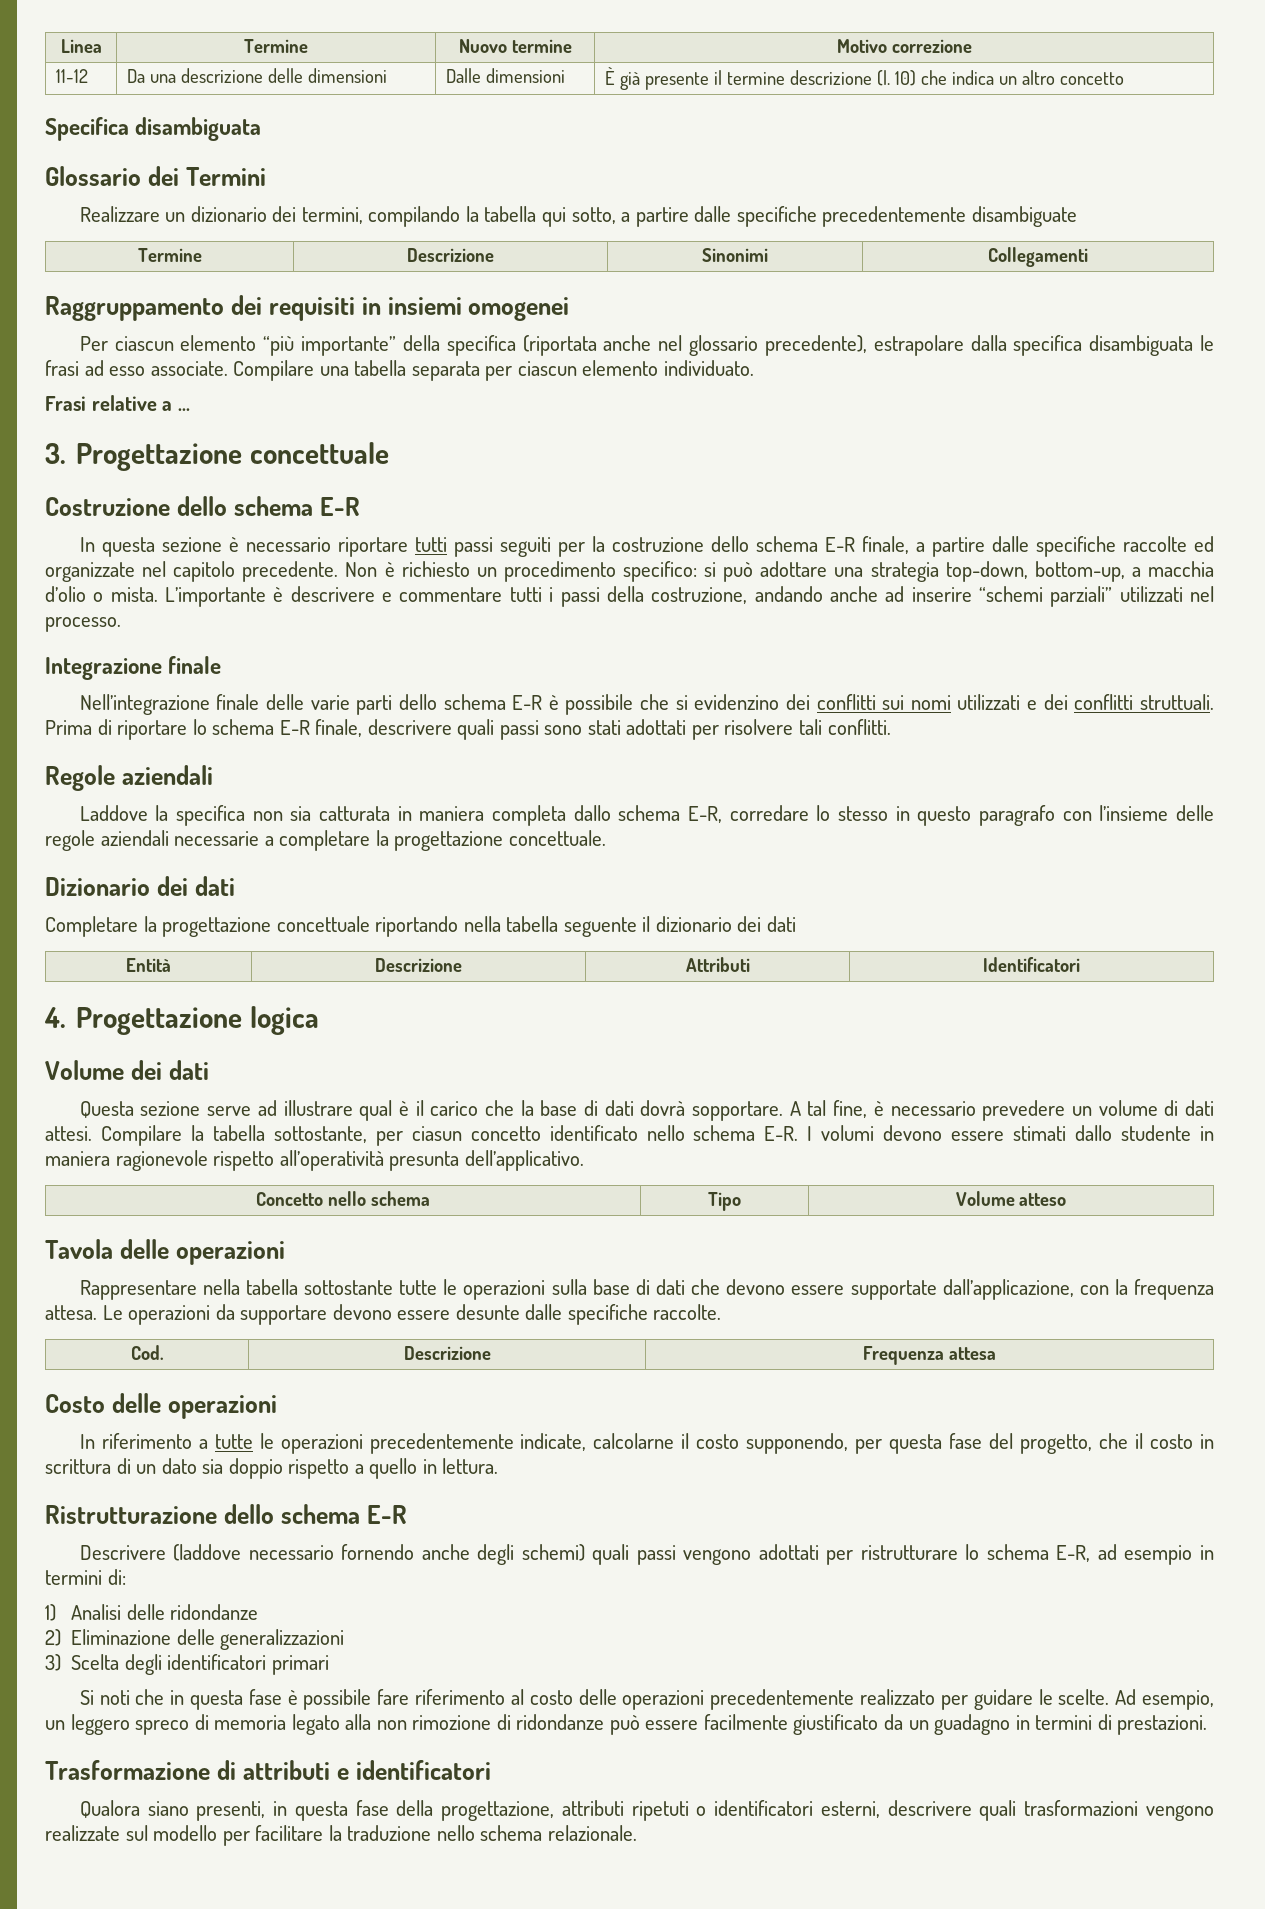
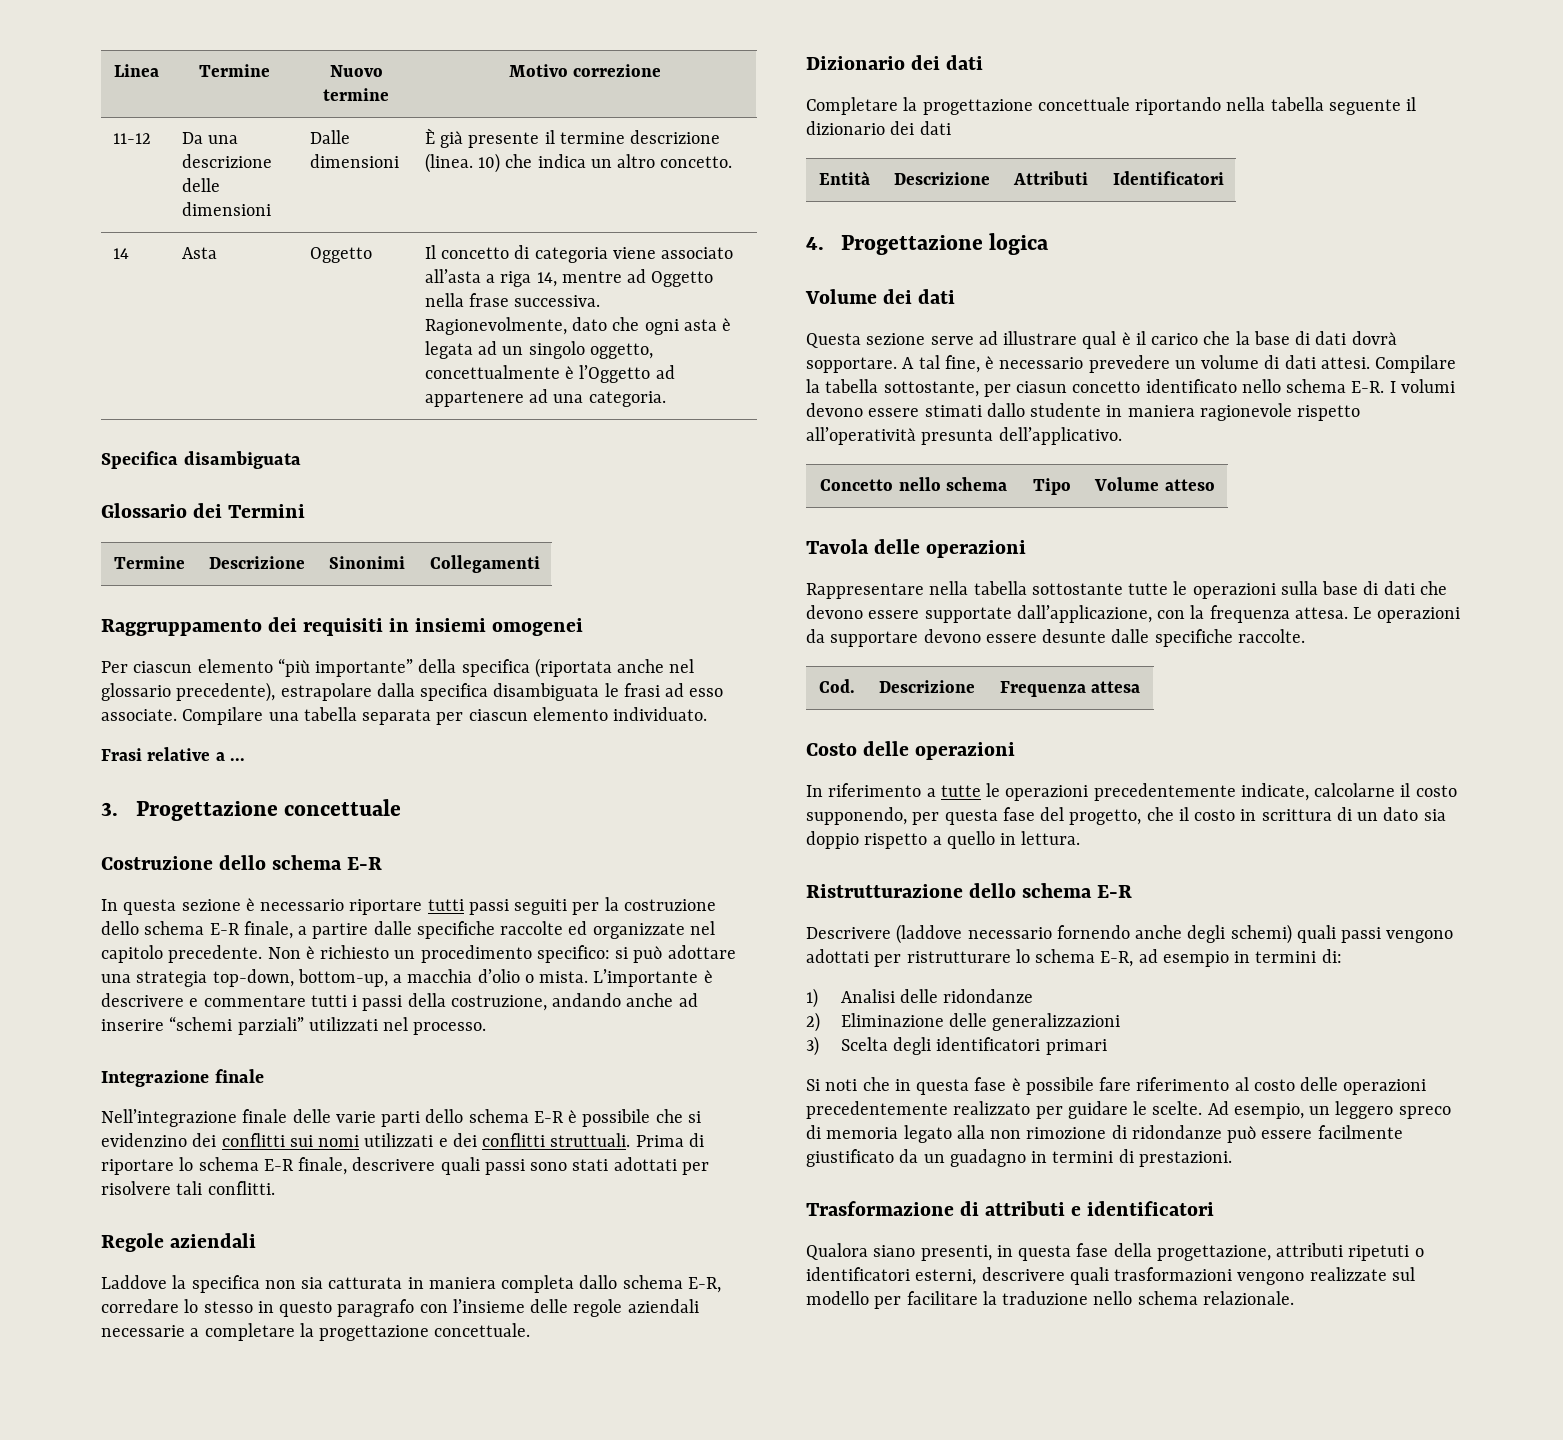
[877,70,891,86] (l. -> [424,153,473,173] (linea.
[1060,72,1125,85] concetto -> [660,156,733,168] [112,248,129,259] [181,247,217,259] [309,247,372,263] [424,245,734,263] [424,269,714,287] [424,293,601,307] [424,317,732,335] [424,341,653,359] [424,365,675,383] [424,389,666,407] concetto. // 14 | Asta | Oggetto | Il concetto di categoria viene associato all’asta a riga 14, mentre ad Oggetto nella frase successiva. Ragionevolmente, dato che ogni asta è legata ad un singolo oggetto, concettualmente è l’Oggetto ad appartenere ad una categoria.
[79,206,1077,227] // Realizzare un dizionario dei termini, compilando la tabella qui sotto, a partire dalle specifiche precedentemente disambiguate -> (306, 511) none

